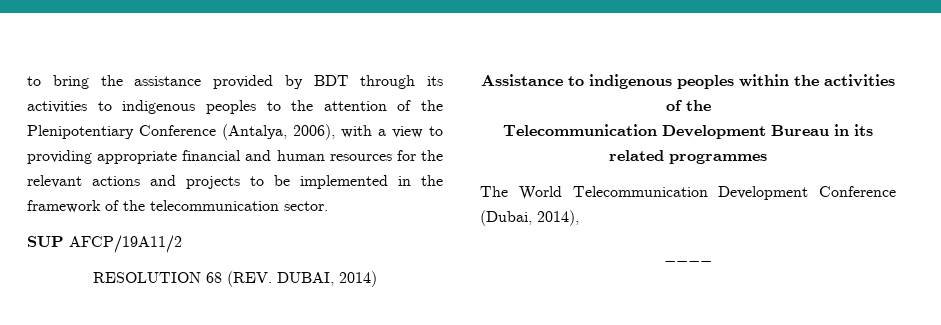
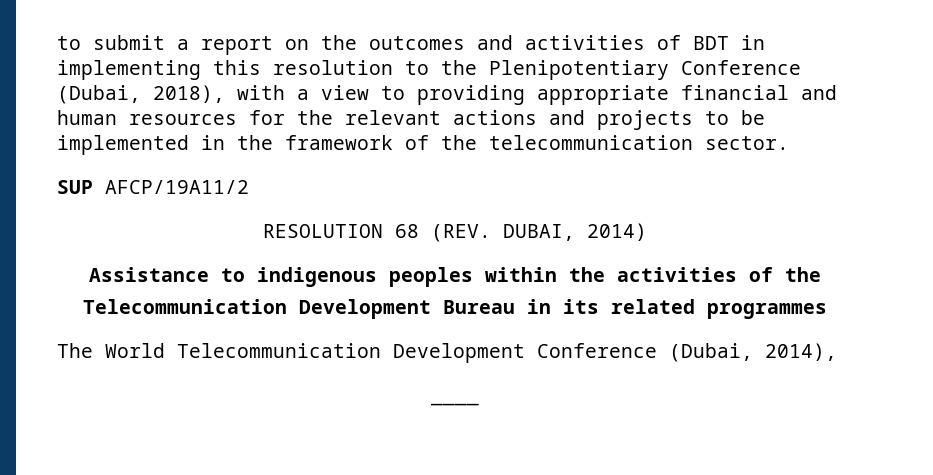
[27,75,443,89] [27,100,412,114] to bring the assistance provided by BDT through its activities to indigenous peoples to the attention of -> [57,35,765,55] [57,60,429,80] to submit a report on the outcomes and activities of BDT in implementing this resolution to
[222,124,335,140] (Antalya, 2006), -> [57,85,225,104] (Dubai, 2018),

